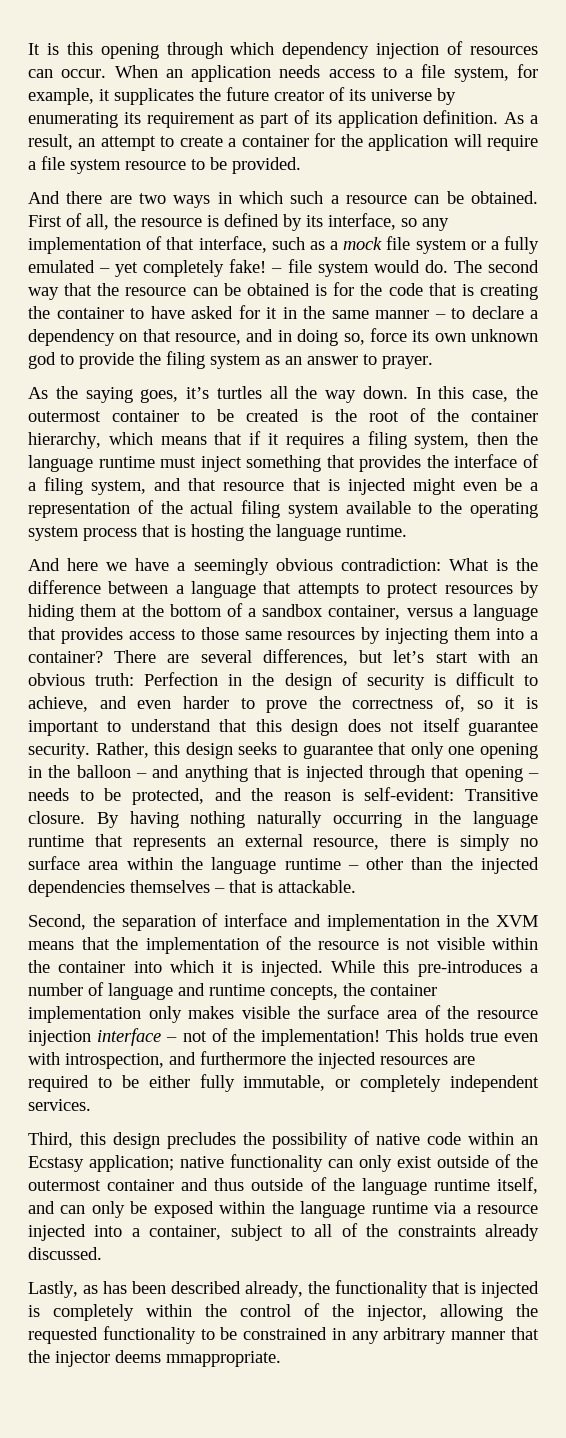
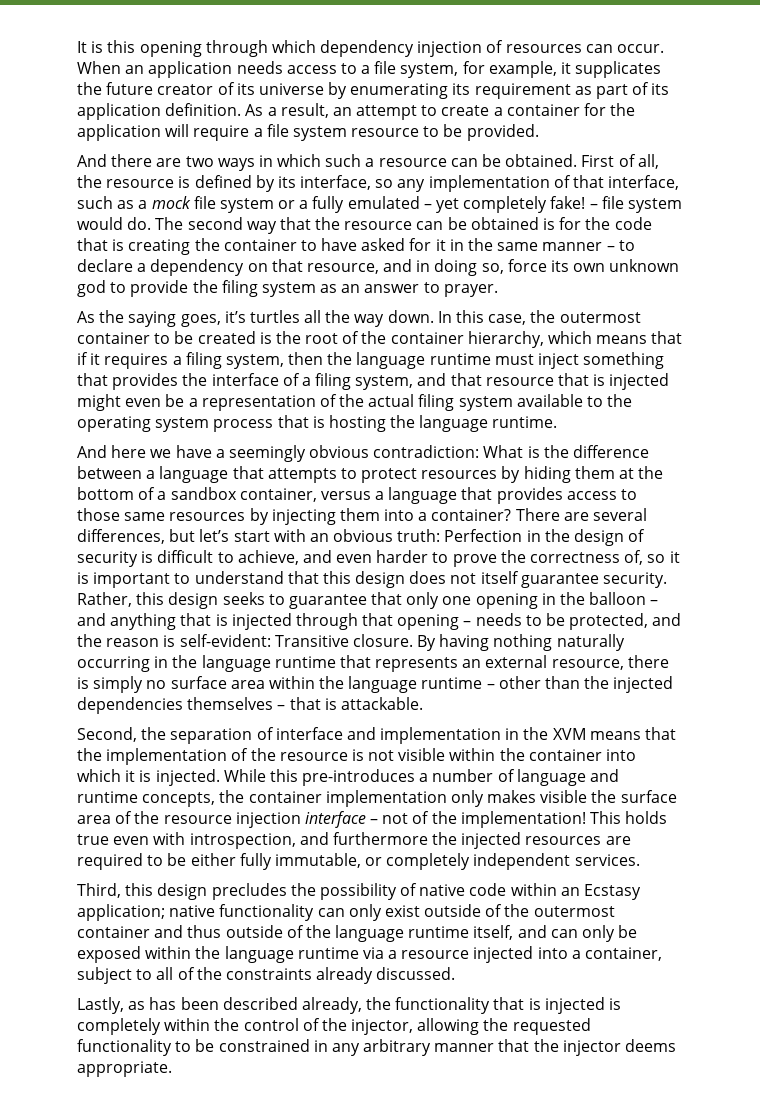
[166,1351,281,1367] mmappropriate. -> [77,1061,172,1077] appropriate.

